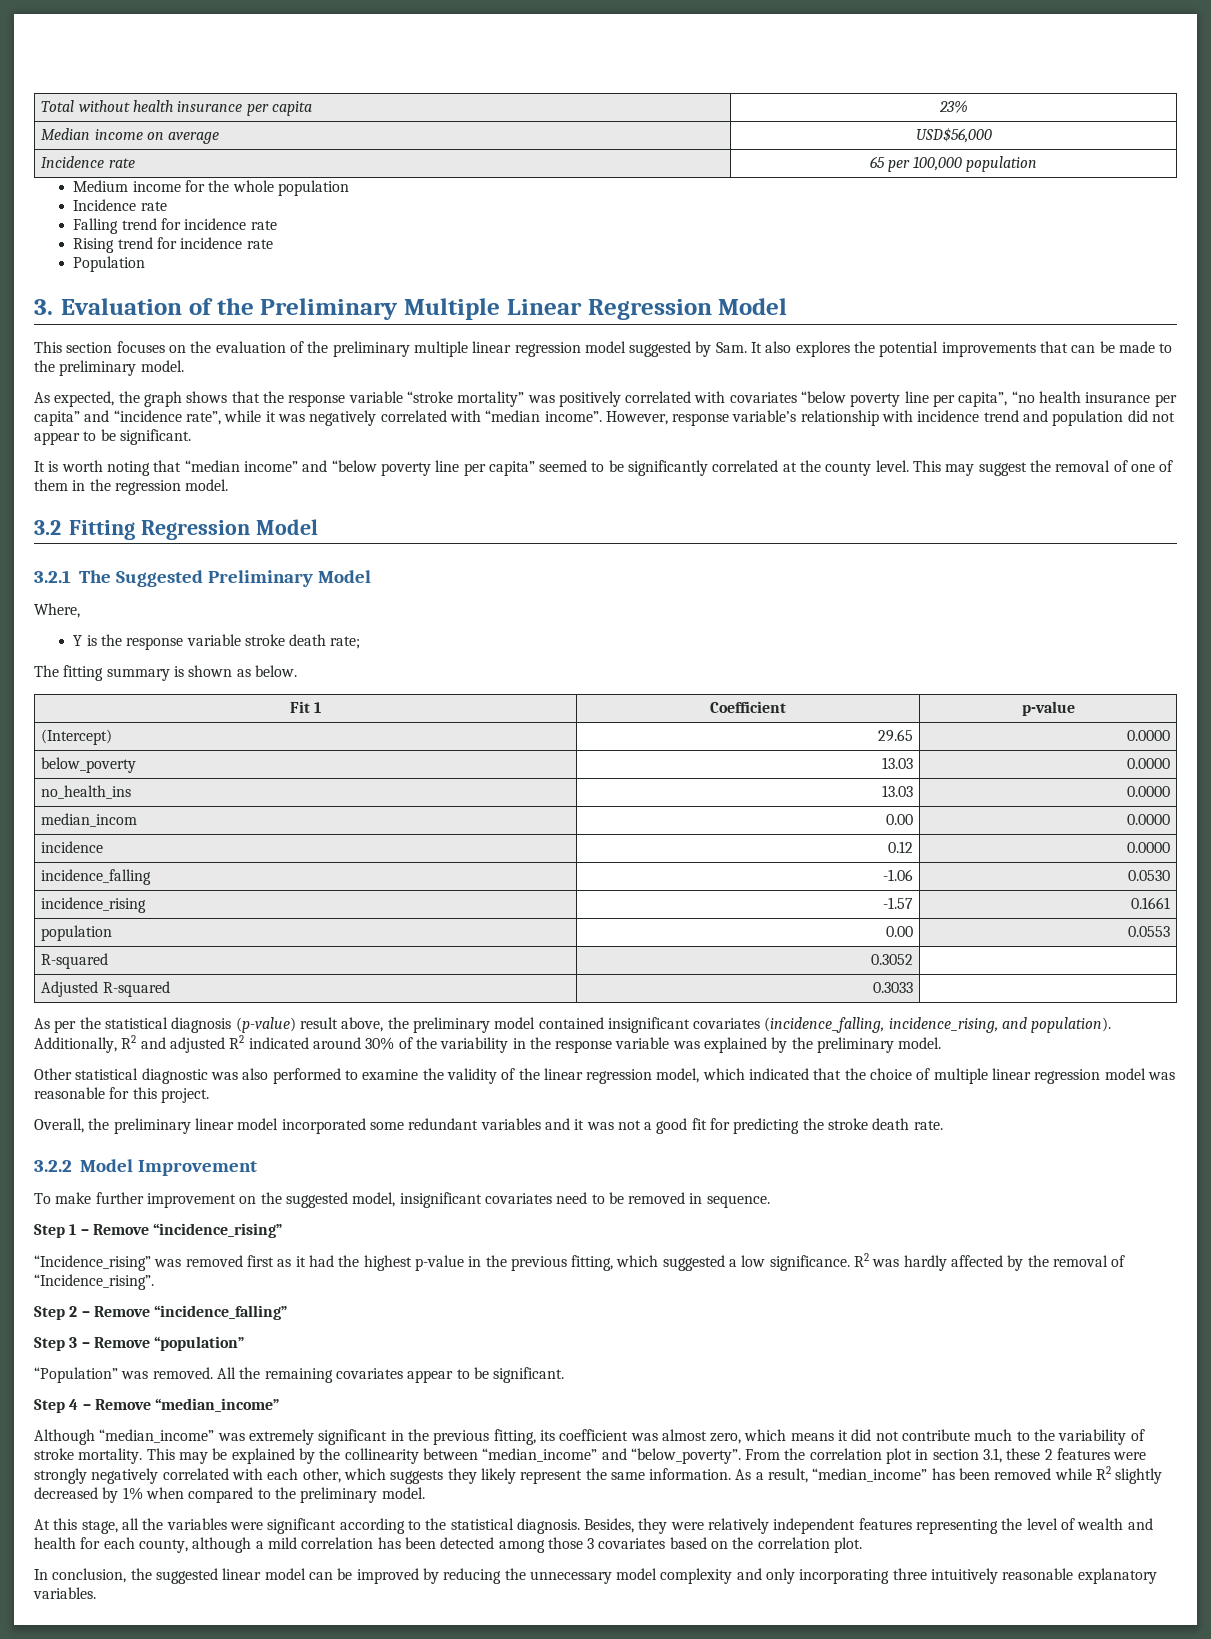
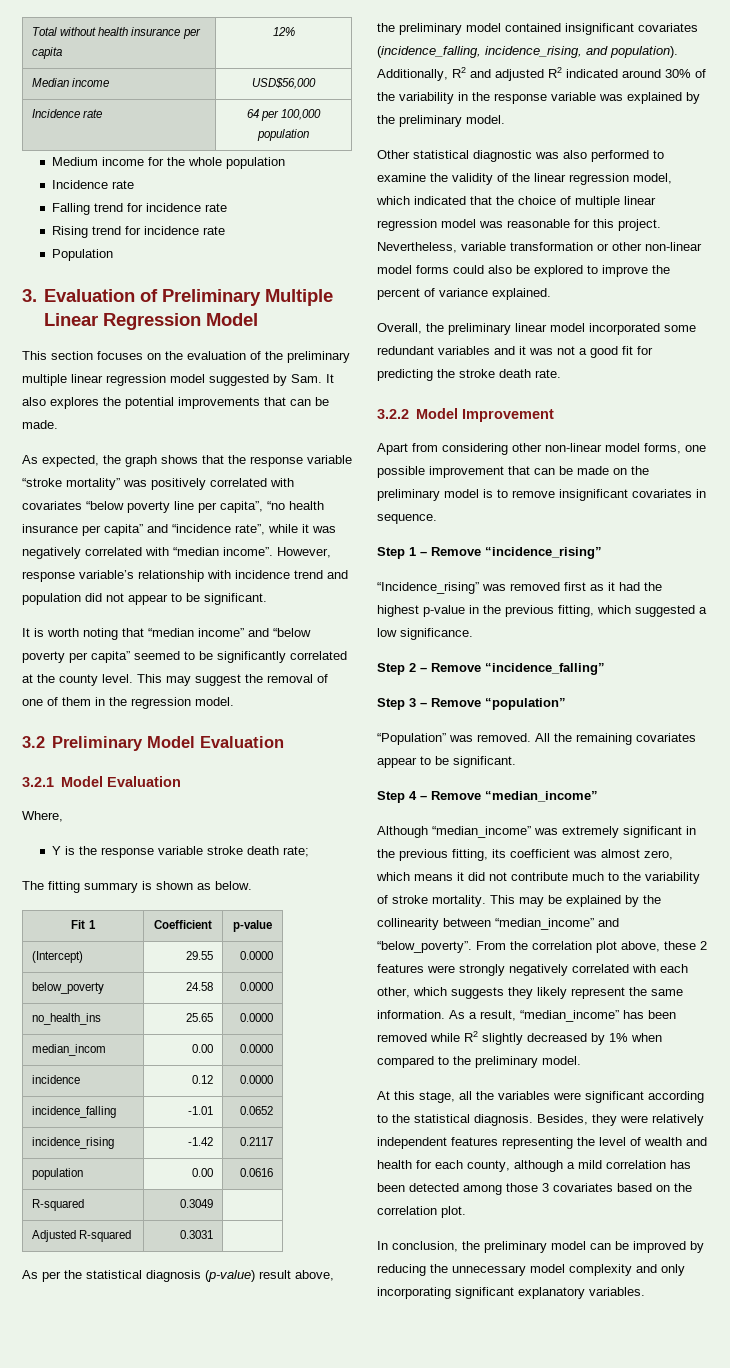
[938,100,968,113] 23% -> [272,27,295,36] 12%
[146,132,220,144] on average -> (110, 82) none
[869,156,885,168] 65 -> [246,109,259,118] 64
[216,298,254,315] the -> (158, 295) none
[1119,341,1173,353] [34,360,184,376] made to the preliminary model. -> [22,420,58,429] made.
[435,460,460,472] line -> (65, 657) none
[69,519,318,540] Fitting Regression Model -> [51,736,284,751] Preliminary Model Evaluation
[79,570,371,587] The Suggested Preliminary Model -> [60,776,181,787] Model Evaluation
[877,729,913,742] 29.65 -> [185,951,213,960] 29.55
[881,757,913,769] 13.03 -> [185,982,213,991] 24.58
[881,785,913,797] 13.03 -> [185,1013,213,1022] 25.65
[882,869,913,881] [1127,870,1170,881] -1.06 | 0.0530 -> [187,1106,213,1115] [239,1106,273,1115] -1.01 | 0.0652
[882,897,913,909] [1130,897,1170,909] -1.57 | 0.1661 -> [187,1137,213,1146] [239,1137,273,1146] -1.42 | 0.2117
[1127,926,1170,937] [41,953,109,969] [870,954,913,965] 0.0553 // R-squared | 0.3052 -> [239,1168,273,1177] [32,1199,85,1211] [179,1199,213,1208] 0.0616 // R-squared | 0.3049
[872,982,913,993] 0.3033 -> [179,1230,213,1239] 0.3031
(209, 1095) none -> [377,242,702,253] [377,265,670,277] [377,288,551,300] Nevertheless, variable transformation or other non-linear model forms could also be explored to improve the percent of variance explained.
[34,1192,686,1208] To make further improvement on the suggested model, insignificant covariates need to be removed -> [377,443,706,455] [377,466,649,478] [377,489,692,501] Apart from considering other non-linear model forms, one possible improvement that can be made on the preliminary model is to remove insignificant covariates
[854,1253,1126,1271] [34,1274,154,1290] R2 was hardly affected by the removal of “Incidence_rising”. -> (473, 634) none
[915,1448,1003,1463] in section 3.1, -> [621,941,660,952] above,
[155,1568,262,1584] suggested linear -> [484,1241,547,1253] preliminary
[892,1568,1074,1584] three intuitively reasonable -> [455,1287,514,1299] significant

